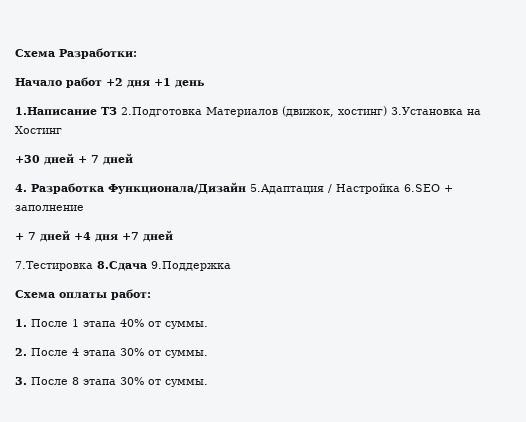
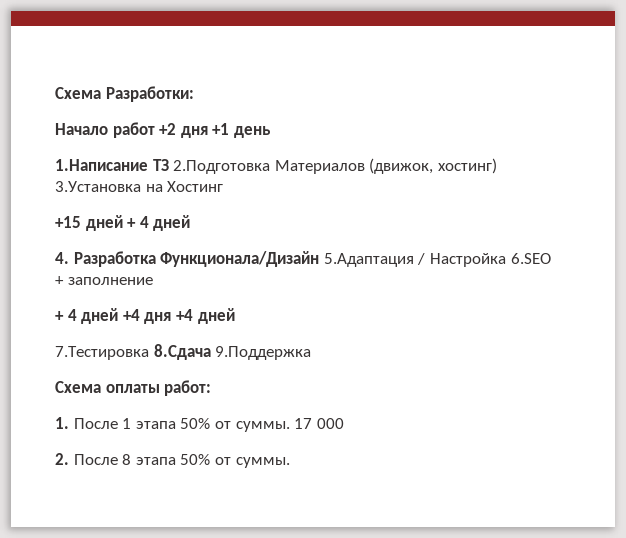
[15,155,40,163] +30 -> [55,216,81,228] +15
[91,155,99,163] 7 -> [139,216,149,228] 4
[28,232,36,240] 7 -> [67,309,77,321] 4
[122,232,139,240] +7 -> [175,309,193,321] +4
[120,319,208,329] 40% от суммы. -> [180,418,344,432] 50% от суммы. 17 000
[72,348,208,358] [15,377,208,387] 4 этапа 30% от суммы. // 3. После 8 этапа 30% от суммы. -> [122,454,290,468] 8 этапа 50% от суммы.

